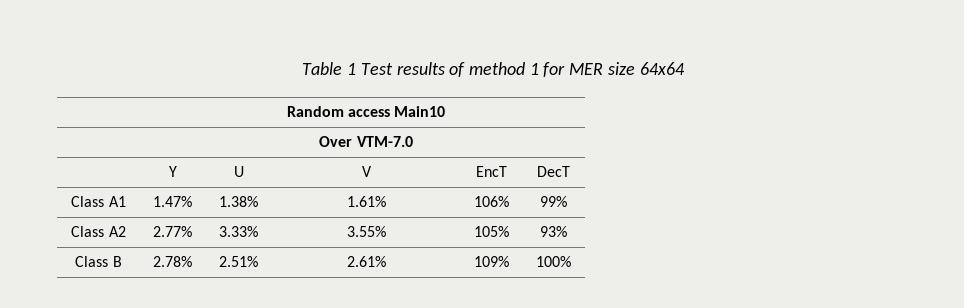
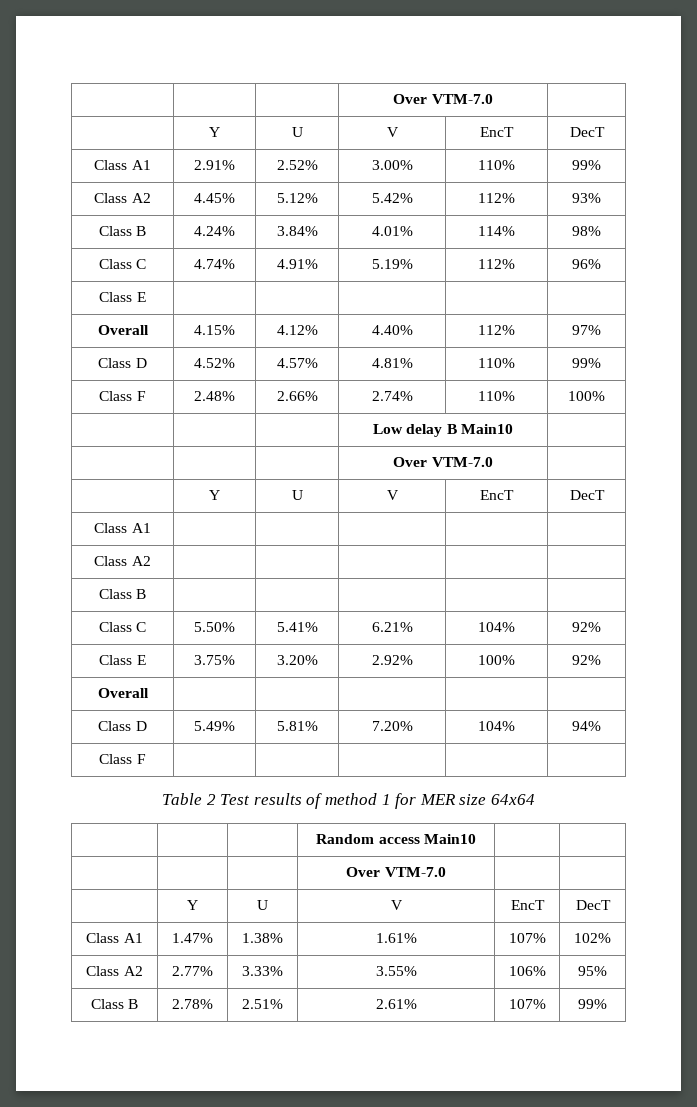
[302,62,357,75] Table 1 -> [393,94,493,104] [209,127,220,137] [291,127,303,137] [386,127,399,137] [480,127,514,137] [569,127,605,137] [94,160,151,170] [194,160,235,170] [276,160,318,170] [371,160,413,170] [478,160,515,170] [572,160,601,170] [94,193,151,203] [194,193,235,203] [276,193,318,203] [371,193,413,203] [478,193,515,203] [572,193,601,203] [98,226,147,236] [194,226,235,236] [276,226,318,236] [371,226,413,236] [478,226,515,236] [572,226,601,236] [98,259,147,269] [194,259,235,269] [276,259,318,269] [371,259,413,269] [478,259,515,269] [572,259,601,269] [99,292,146,302] [97,325,149,335] [194,325,235,335] [276,325,318,335] [371,325,413,335] [478,325,515,335] [572,325,601,335] [98,358,147,368] [194,358,235,368] [276,358,318,368] [371,358,413,368] [478,358,515,368] [572,358,601,368] [99,391,146,401] [194,391,235,401] [276,391,318,401] [371,391,413,401] [478,391,515,401] [568,391,605,401] [373,424,513,437] [393,457,493,467] [209,490,220,500] [291,490,303,500] [386,490,399,500] [480,490,514,500] [569,490,605,500] [94,523,151,533] [94,556,151,566] [98,589,147,599] [98,622,147,632] [194,622,235,632] [276,622,318,632] [371,622,413,632] [478,622,515,632] [572,622,601,632] [99,655,146,665] [194,655,235,665] [276,655,318,665] [371,655,413,665] [478,655,515,665] [572,655,601,665] [97,688,149,698] [98,721,147,731] [194,721,235,731] [276,721,318,731] [371,721,413,731] [478,721,515,731] [572,721,601,731] [99,754,146,764] [162,793,216,805] | | | Over VTM-7.0 | // | Y | U | V | EncT | DecT // Class A1 | 2.91% | 2.52% | 3.00% | 110% | 99% // Class A2 | 4.45% | 5.12% | 5.42% | 112% | 93% // Class B | 4.24% | 3.84% | 4.01% | 114% | 98% // Class C | 4.74% | 4.91% | 5.19% | 112% | 96% // Class E | | | | | // Overall | 4.15% | 4.12% | 4.40% | 112% | 97% // Class D | 4.52% | 4.57% | 4.81% | 110% | 99% // Class F | 2.48% | 2.66% | 2.74% | 110% | 100% // | | | Low delay B Main10 | // | | | Over VTM-7.0 | // | Y | U | V | EncT | DecT // Class A1 | | | | | // Class A2 | | | | | // Class B | | | | | // Class C | 5.50% | 5.41% | 6.21% | 104% | 92% // Class E | 3.75% | 3.20% | 2.92% | 100% | 92% // Overall | | | | | // Class D | 5.49% | 5.81% | 7.20% | 104% | 94% // Class F | | | | | // Table 2
[474,196,509,207] [540,196,567,207] 106% | 99% -> [508,933,546,943] [574,933,611,943] 107% | 102%
[474,226,509,237] [540,226,567,237] 105% | 93% -> [508,966,546,976] [578,966,607,976] 106% | 95%
[474,256,509,267] [536,256,571,267] 109% | 100% -> [508,999,546,1009] [578,999,607,1009] 107% | 99%

